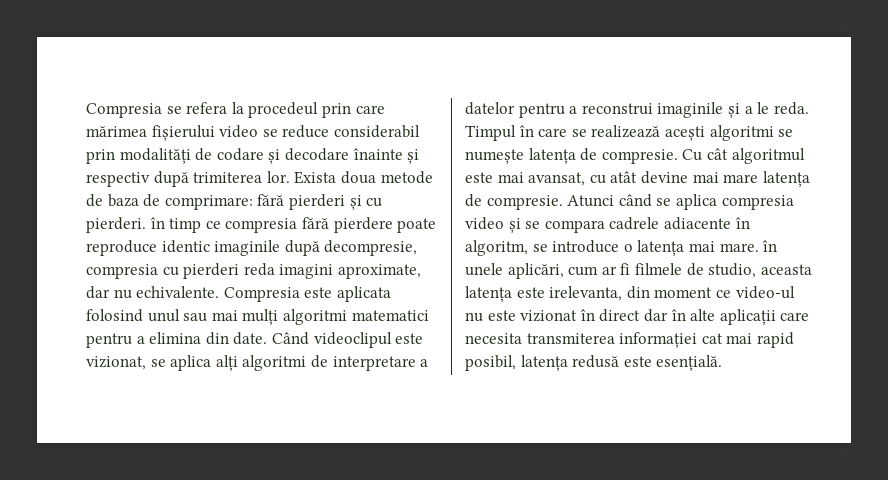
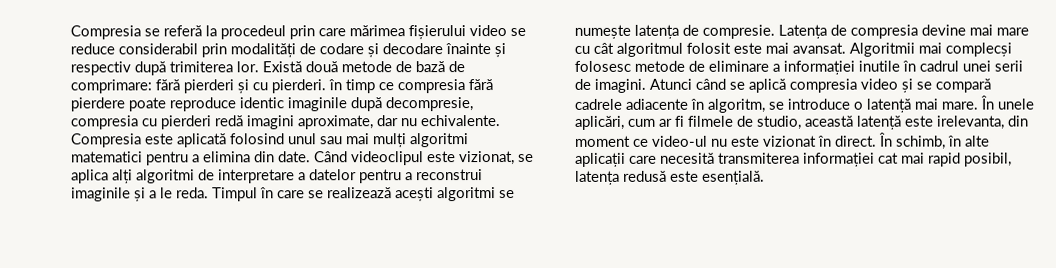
[186,102,228,114] refera -> [163,25,202,37] referă
[294,171,433,184] [86,194,139,207] Exista doua metode de baza -> [262,61,445,73] Există două metode de bază
[243,263,275,276] reda -> [214,115,243,127] redă
[336,286,391,302] aplicata -> [176,133,227,148] aplicată
[682,148,805,164] [465,171,810,187] [465,194,563,210] Cu cât algoritmul este mai avansat, cu atât devine mai mare latența de compresie. -> [778,24,1029,39] [574,42,1012,57] [574,60,1023,75] [574,78,646,93] Latența de compresia devine mai mare cu cât algoritmul folosit este mai avansat. Algoritmii mai complecși folosesc metode de eliminare a informației inutile în cadrul unei serii de imagini.
[675,194,717,210] aplica -> [748,78,786,93] aplică
[544,220,605,233] compara -> [935,78,991,93] compară
[637,240,685,256] latența -> [866,98,911,113] latență
[762,240,778,252] în -> [980,95,994,110] În
[760,264,812,275] [465,286,512,302] aceasta latența -> [804,115,901,130] această latență
[599,309,668,322] direct dar -> [835,132,946,150] direct. În schimb,
[465,333,522,344] necesita -> [660,152,715,164] necesită

